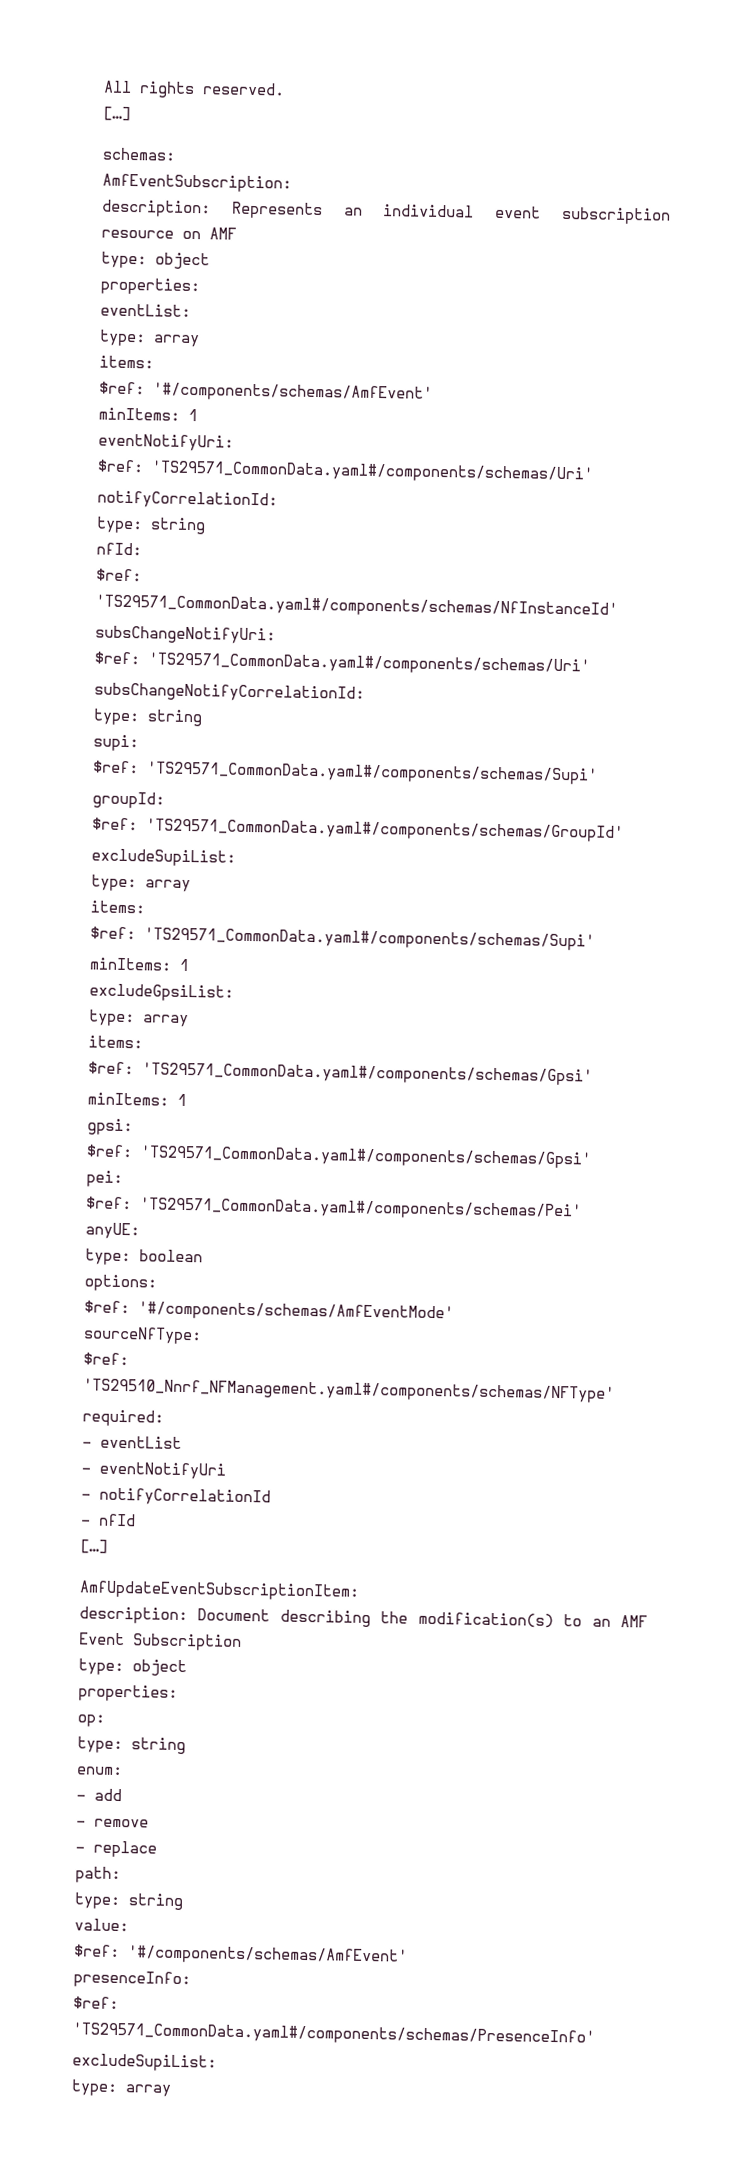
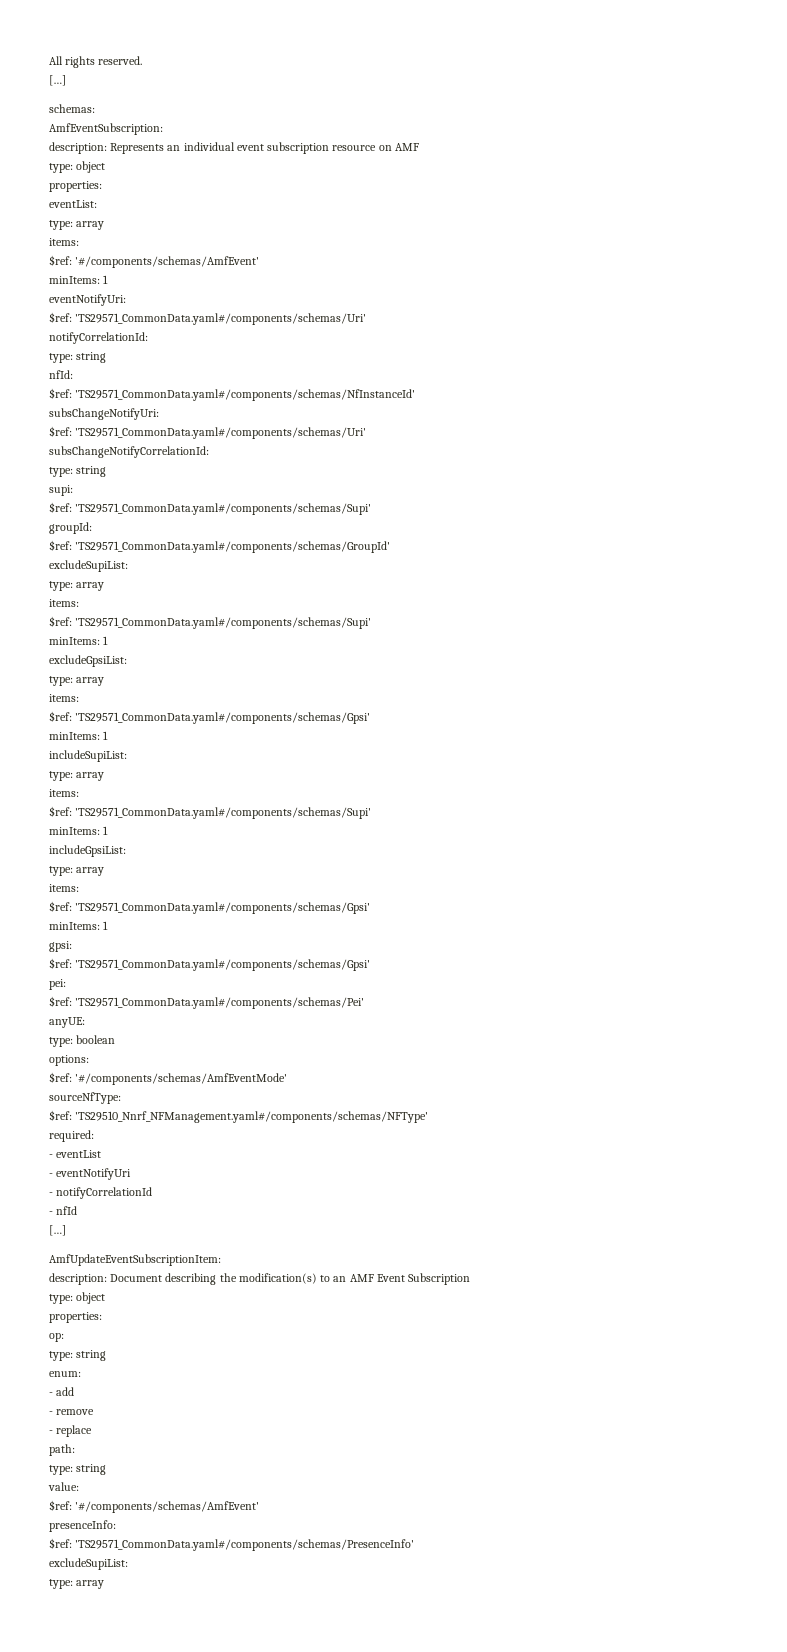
(187, 1100) none -> [49,750,127,762] [49,771,105,781] [49,789,79,797] [49,806,372,819] [49,826,109,835] [49,845,126,857] [49,866,105,876] [49,884,79,892] [49,901,371,914] [49,921,109,930] // includeSupiList: // type: array // items: // $ref: 'TS29571_CommonData.yaml#/components/schemas/Supi' // minItems: 1 // includeGpsiList: // type: array // items: // $ref: 'TS29571_CommonData.yaml#/components/schemas/Gpsi' // minItems: 1

